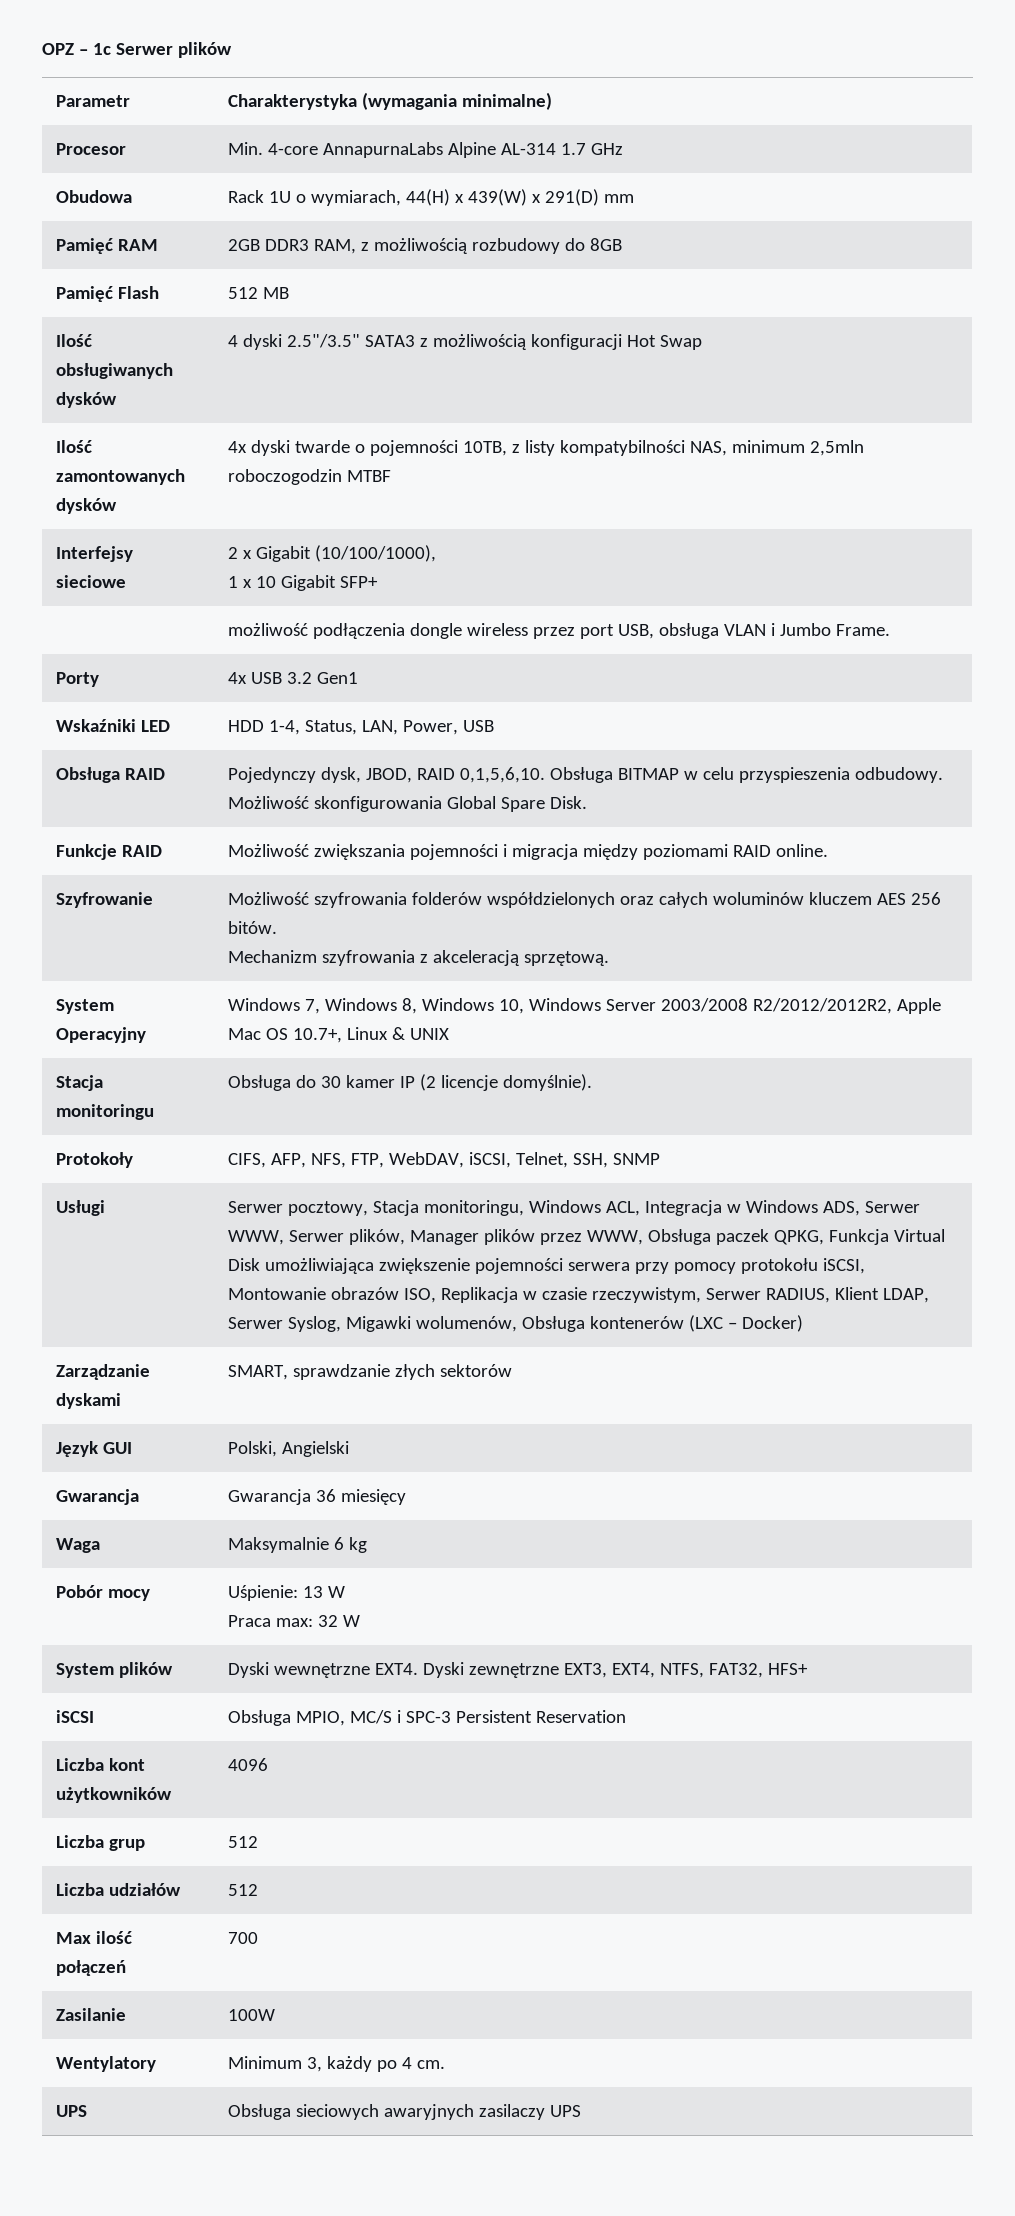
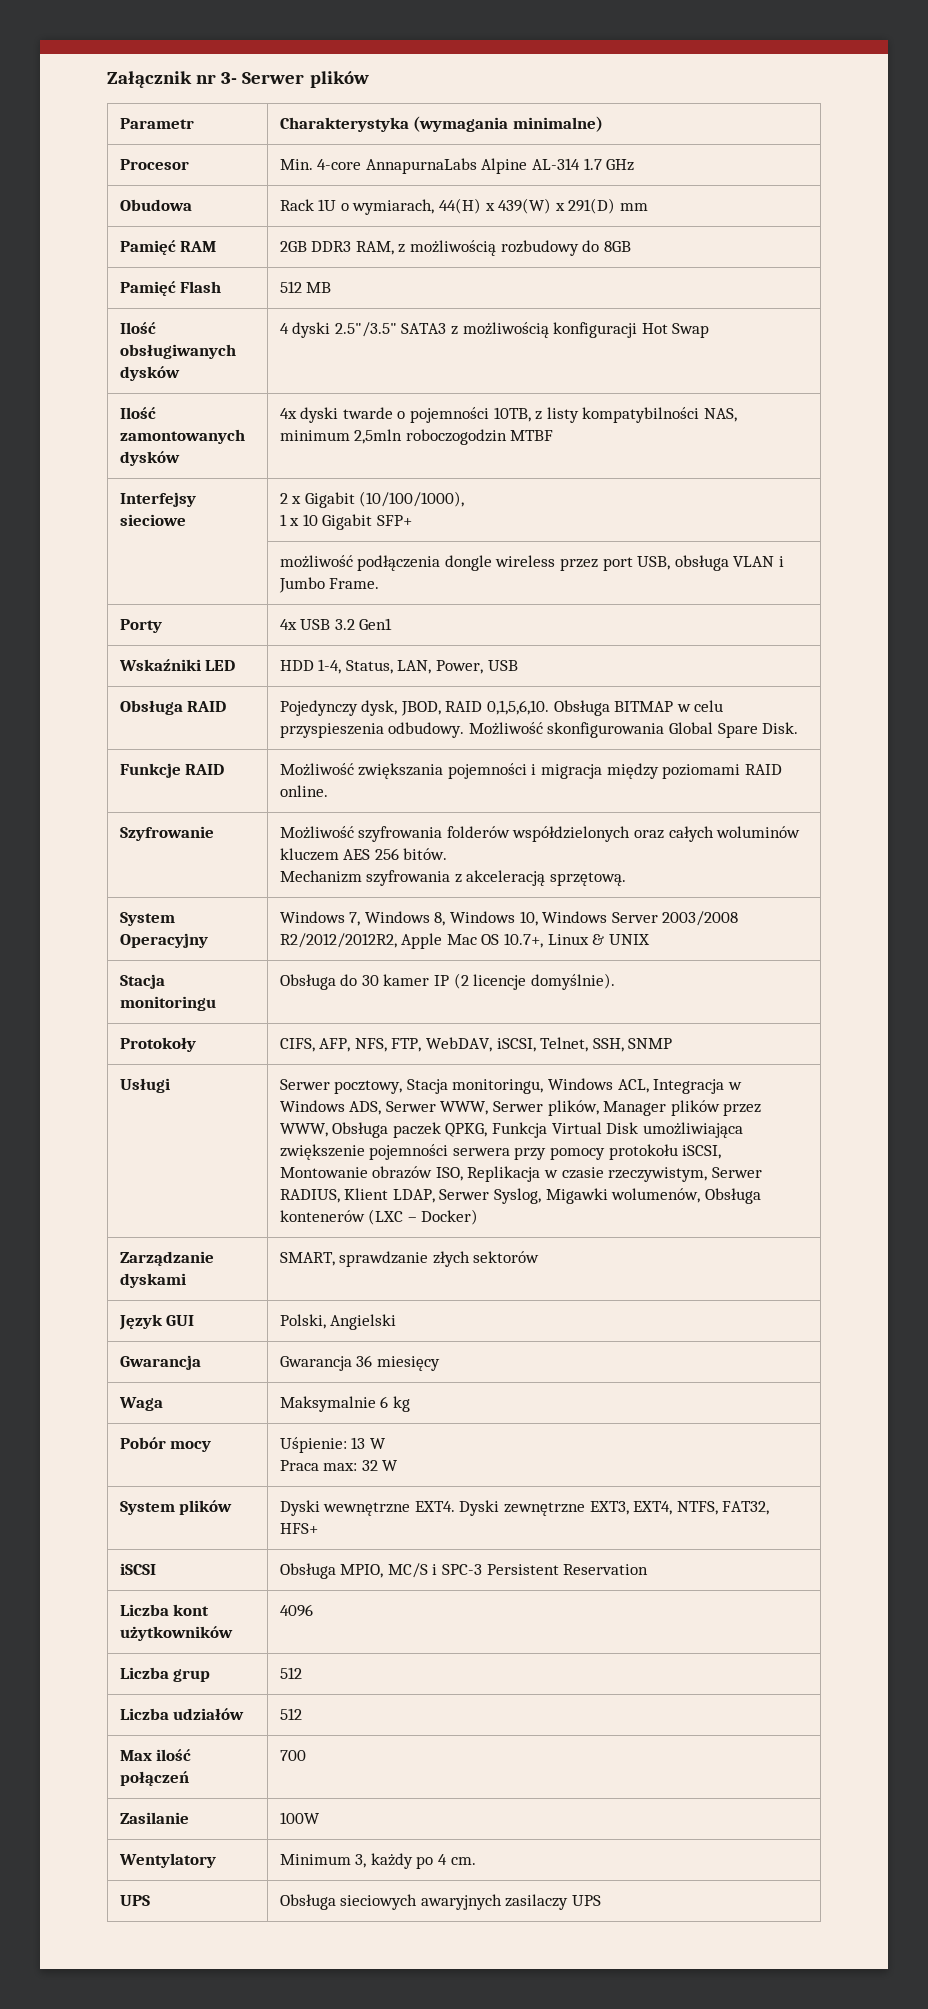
[42,43,111,55] OPZ – 1c -> [107,71,238,88] Załącznik nr 3-

